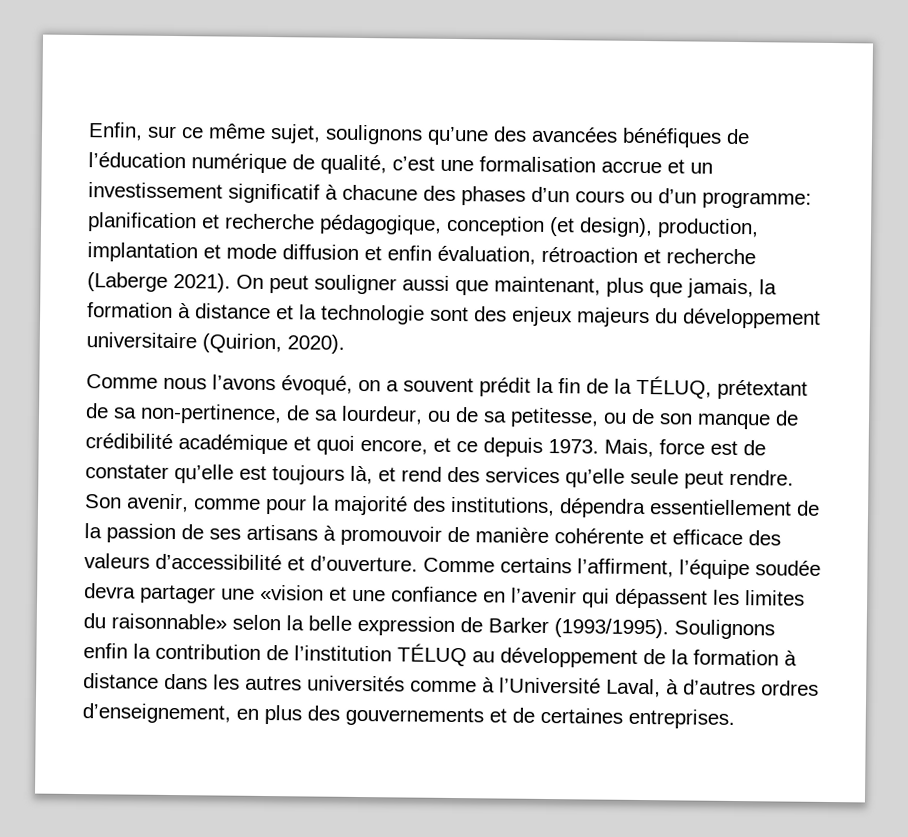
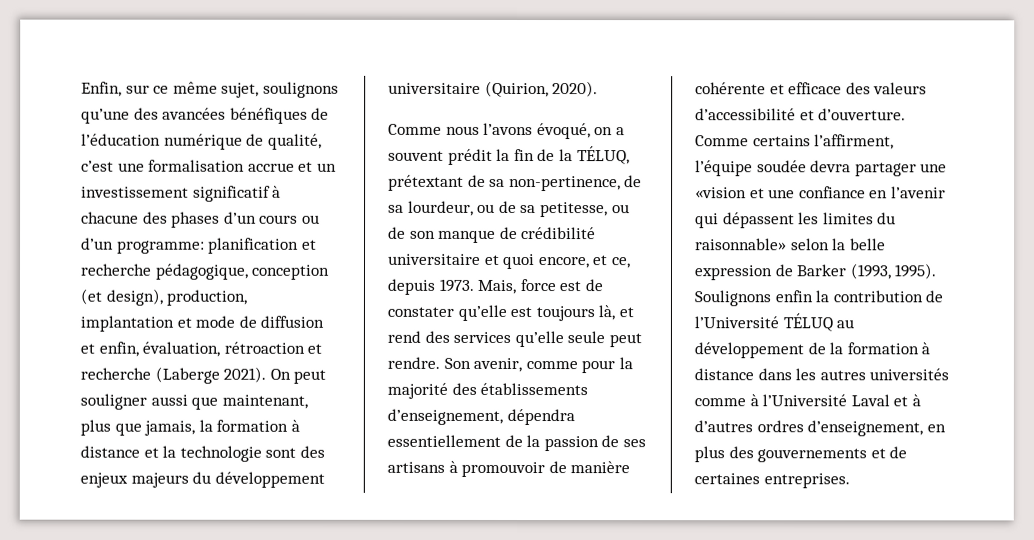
(277, 251) none -> [238,315,257,328] de
[387,245,432,261] enfin -> [98,341,139,357] enfin,
[178,434,288,455] académique -> [388,253,481,265] universitaire
[456,441,478,453] ce -> [611,257,631,269] ce,
[450,496,555,517] institutions, -> [480,382,589,396] [387,408,503,425] établissements d’enseignement,
[554,618,669,639] (1993/1995). -> [849,263,938,280] (1993, 1995).
[294,645,392,662] l’institution -> [694,316,779,329] l’Université
[606,678,661,698] Laval, -> [850,394,909,407] Laval et

